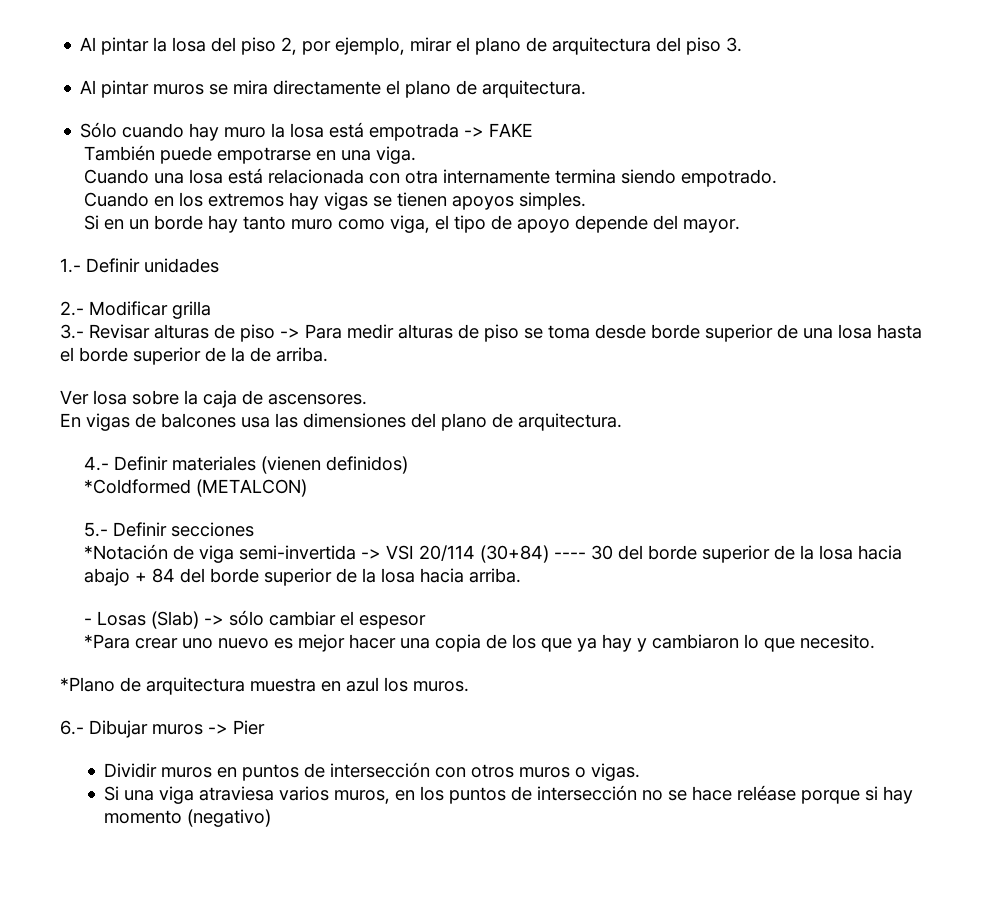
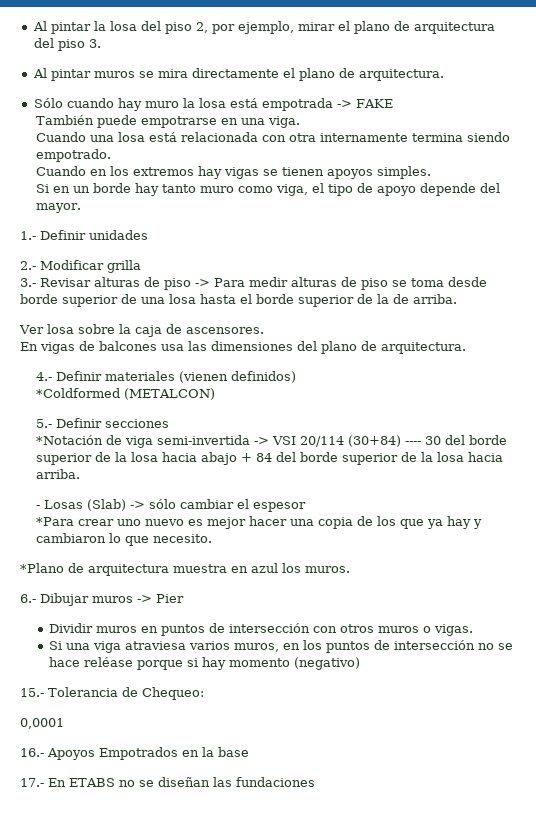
(272, 818) none -> [20,687,204,700] [20,718,64,729] [20,747,249,760] [20,777,315,787] // 15.- Tolerancia de Chequeo: // 0,0001 // 16.- Apoyos Empotrados en la base // 17.- En ETABS no se diseñan las fundaciones

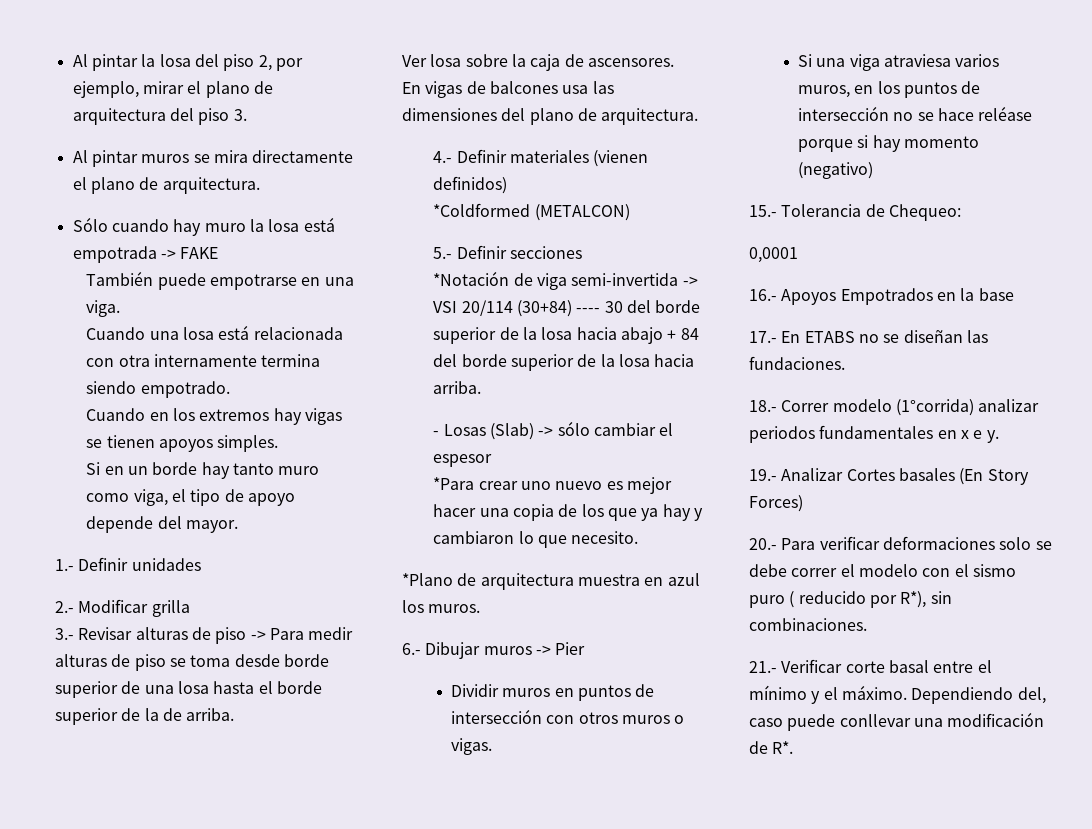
[236,777,315,787] fundaciones -> [749,356,845,370] [749,399,1040,416] [749,425,999,443] [749,468,1029,485] [749,495,803,512] [749,536,1052,550] [749,564,1016,577] [749,591,952,608] [749,618,867,631] [749,659,992,673] [749,685,1046,704] [749,712,1045,731] [749,741,794,754] fundaciones. // 18.- Correr modelo (1°corrida) analizar periodos fundamentales en x e y. // 19.- Analizar Cortes basales (En Story Forces) // 20.- Para verificar deformaciones solo se debe correr el modelo con el sismo puro ( reducido por R*), sin combinaciones. // 21.- Verificar corte basal entre el mínimo y el máximo. Dependiendo del, caso puede conllevar una modificación de R*.

